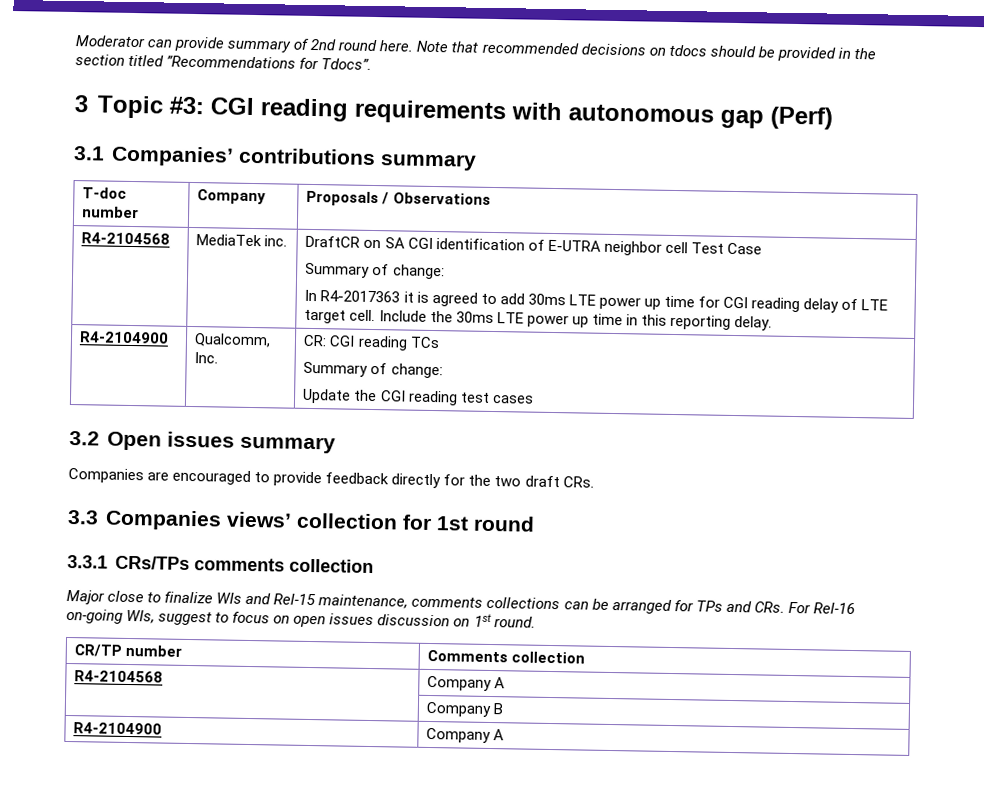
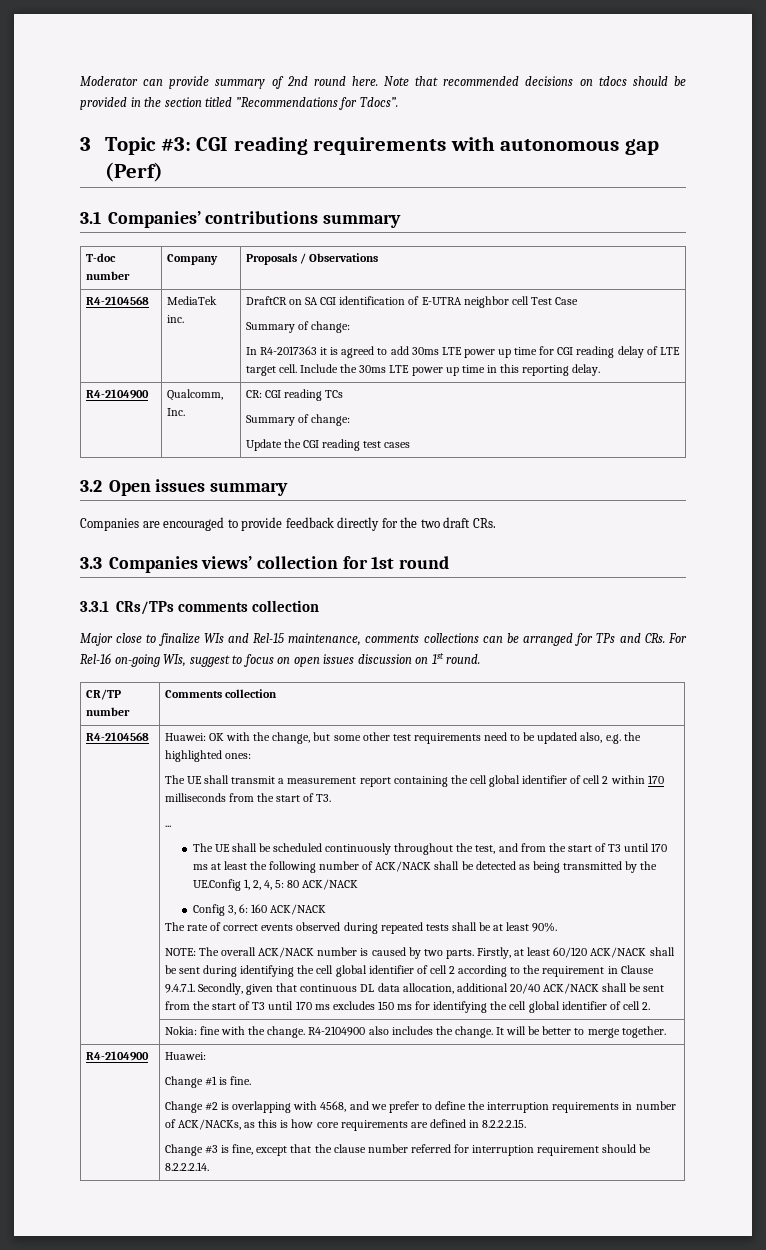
[427,675,506,692] [426,701,505,718] [73,722,163,735] [426,727,505,744] Company A // | Company B // R4-2104900 | Company A -> [164,732,641,744] [164,750,252,762] [164,775,664,787] [164,793,332,802] [164,825,171,827] [192,843,668,855] [192,861,658,873] [192,879,359,891] [192,904,327,916] [164,922,558,934] [164,947,675,959] [164,965,654,977] [164,983,665,995] [164,1001,650,1013] [164,1026,666,1038] [85,1051,149,1061] [164,1052,206,1060] [164,1076,252,1088] [164,1101,676,1113] [164,1119,527,1131] [164,1144,652,1156] [164,1162,209,1171] Huawei: OK with the change, but some other test requirements need to be updated also, e.g. the highlighted ones: // The UE shall transmit a measurement report containing the cell global identifier of cell 2 within 170 milliseconds from the start of T3. // ... // The UE shall be scheduled continuously throughout the test, and from the start of T3 until 170 ms at least the following number of ACK/NACK shall be detected as being transmitted by the UE.Config 1, 2, 4, 5: 80 ACK/NACK // Config 3, 6: 160 ACK/NACK // The rate of correct events observed during repeated tests shall be at least 90%. // NOTE: The overall ACK/NACK number is caused by two parts. Firstly, at least 60/120 ACK/NACK shall be sent during identifying the cell global identifier of cell 2 according to the requirement in Clause 9.4.7.1. Secondly, given that continuous DL data allocation, additional 20/40 ACK/NACK shall be sent from the start of T3 until 170 ms excludes 150 ms for identifying the cell global identifier of cell 2. // | Nokia: fine with the change. R4-2104900 also includes the change. It will be better to merge together. // R4-2104900 | Huawei: // Change #1 is fine. // Change #2 is overlapping with 4568, and we prefer to define the interruption requirements in number of ACK/NACKs, as this is how core requirements are defined in 8.2.2.2.15. // Change #3 is fine, except that the clause number referred for interruption requirement should be 8.2.2.2.14.

